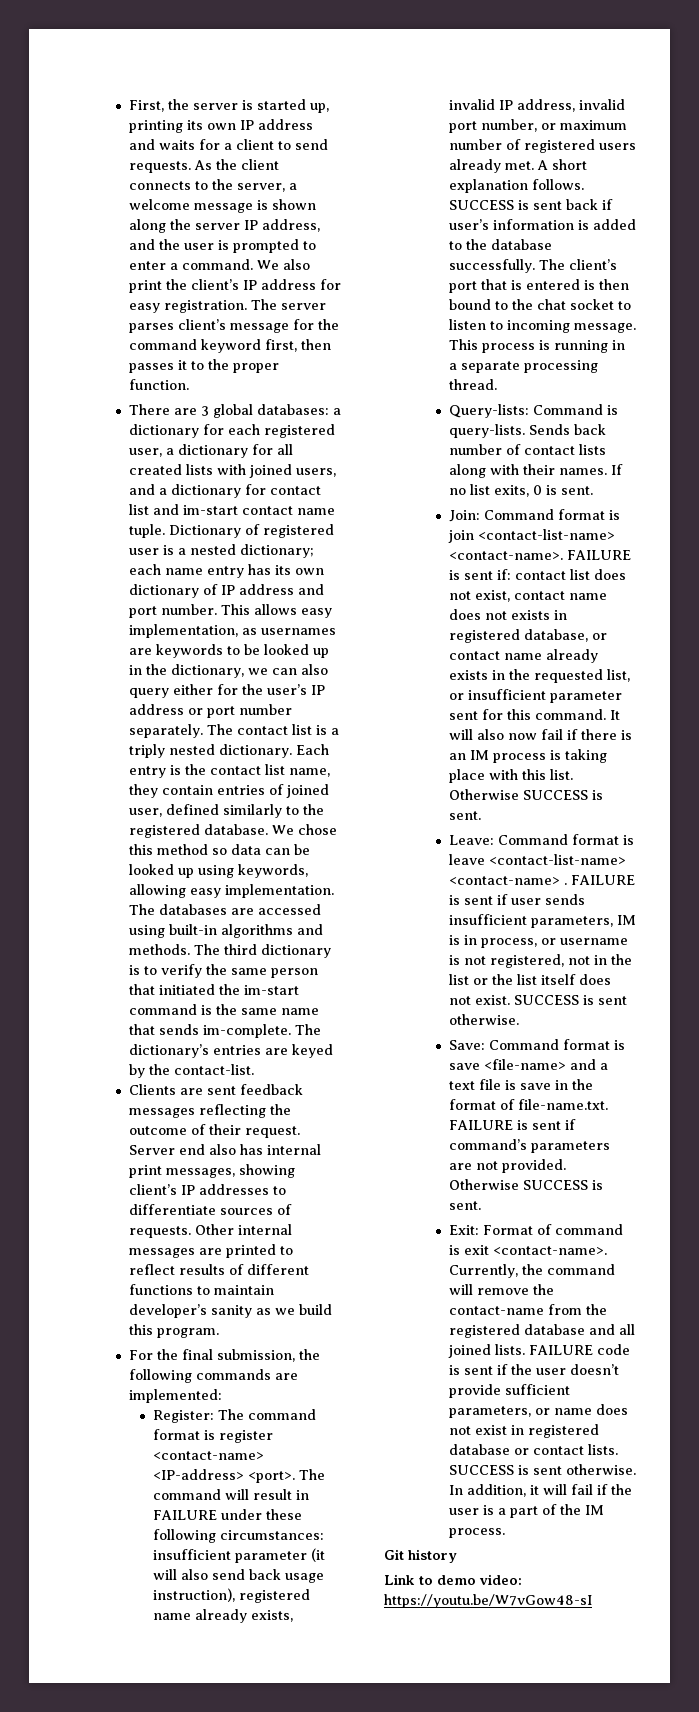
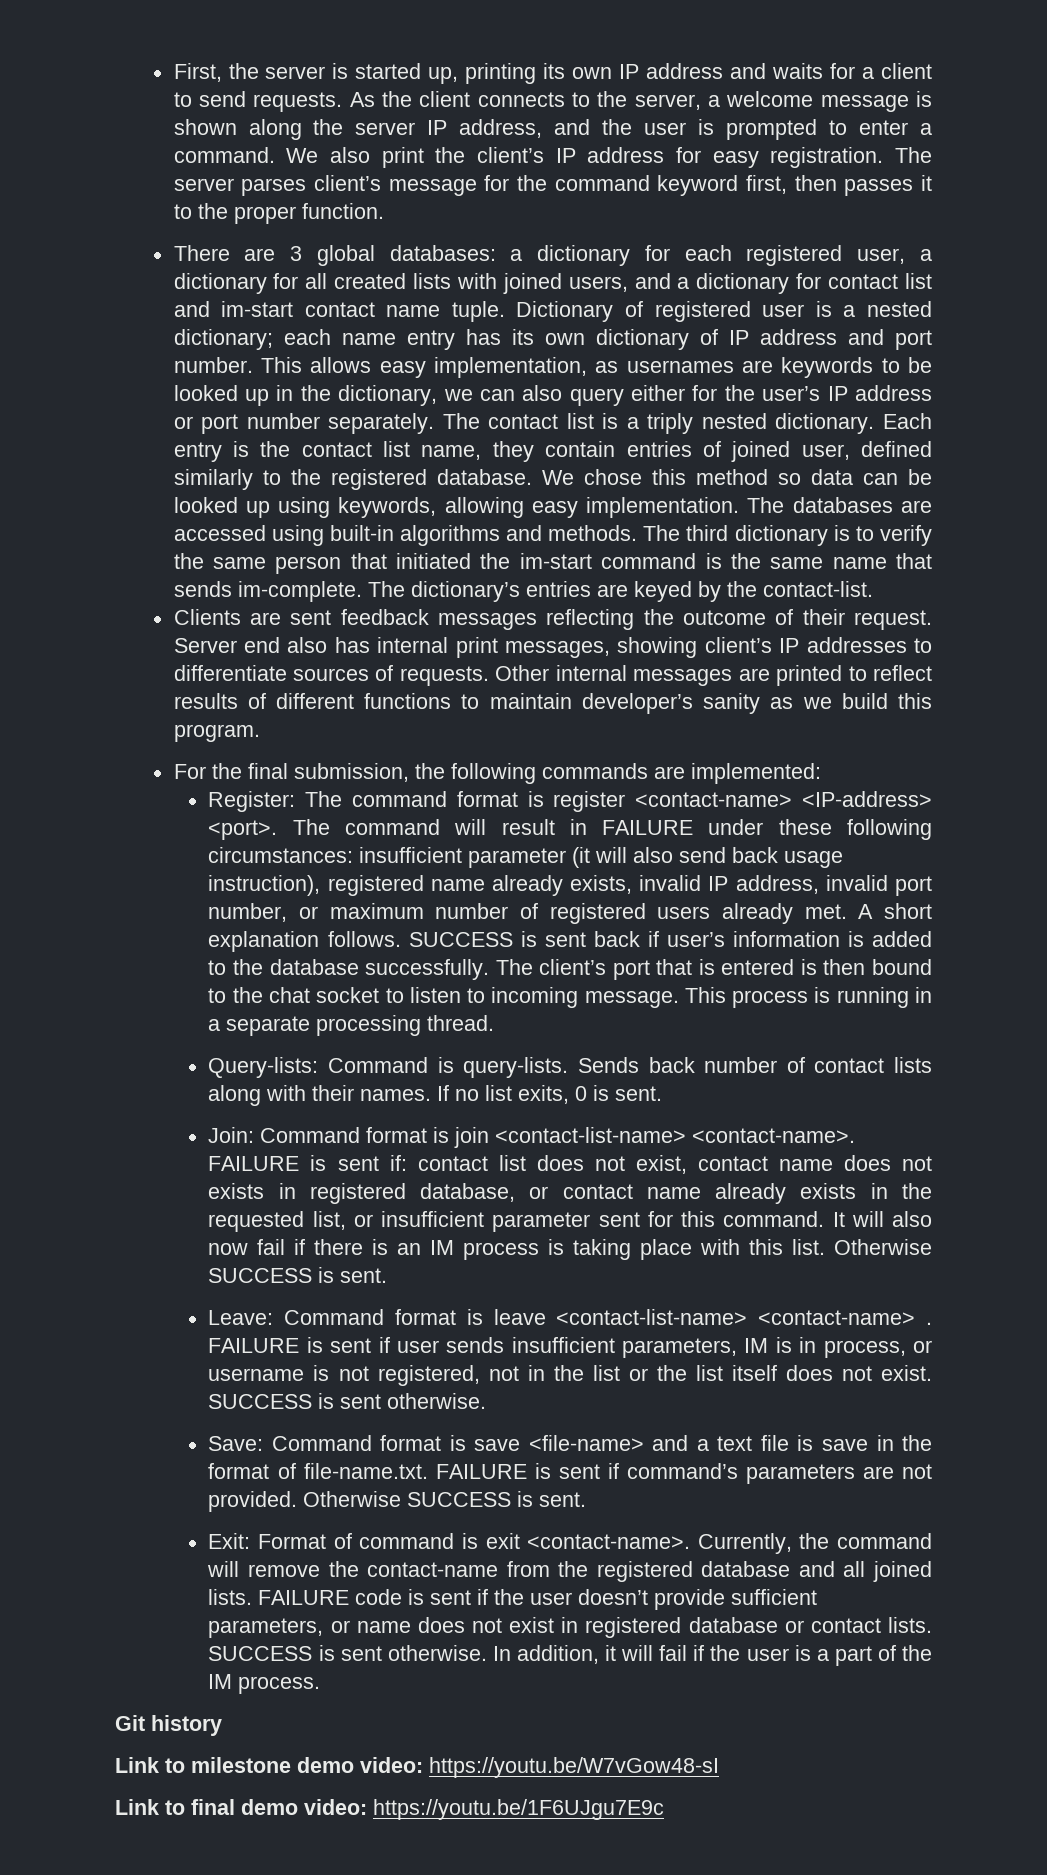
(433, 1580) none -> [191,1757,291,1773] milestone
(592, 1601) none -> [115,1799,664,1820] // Link to final demo video: https://youtu.be/1F6UJgu7E9c

